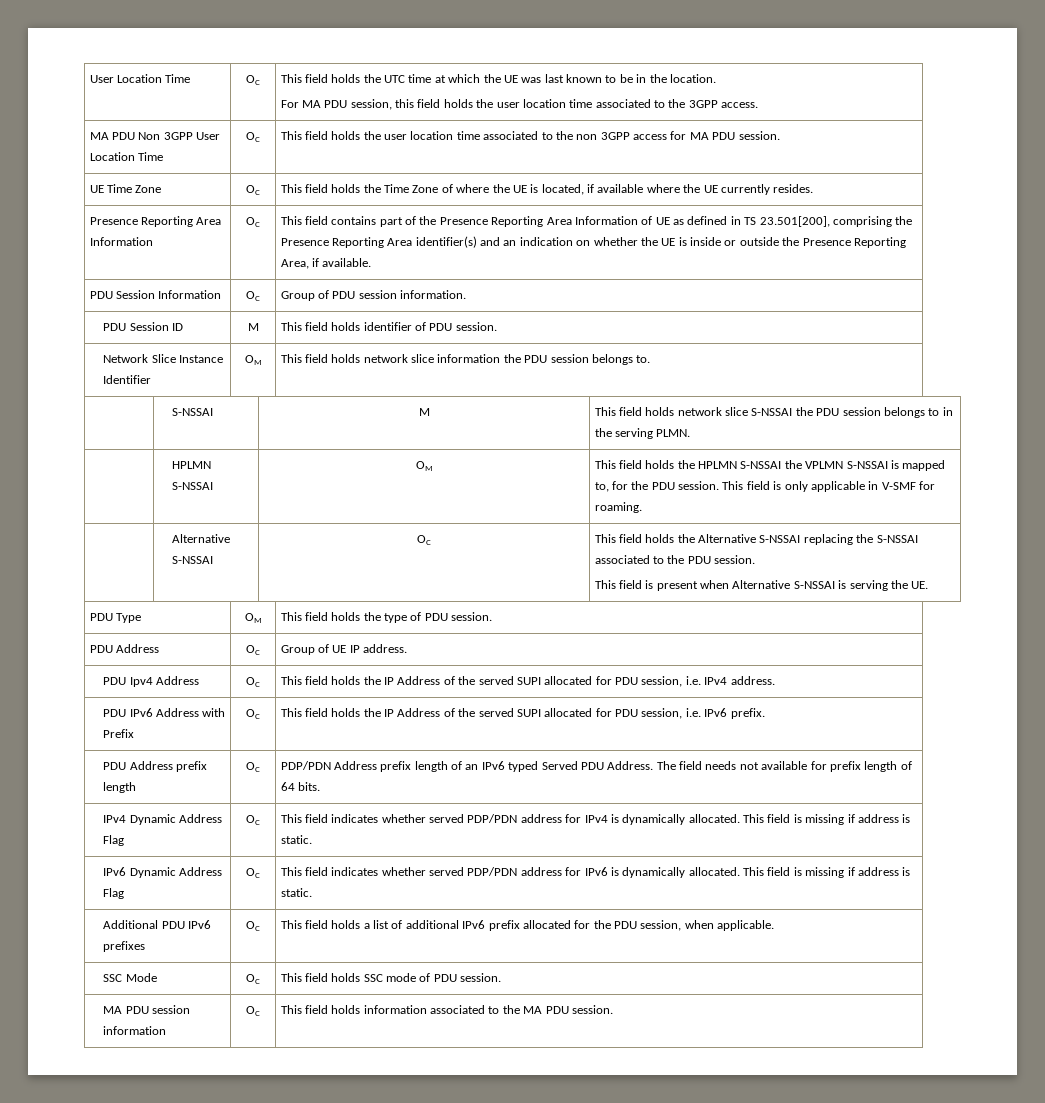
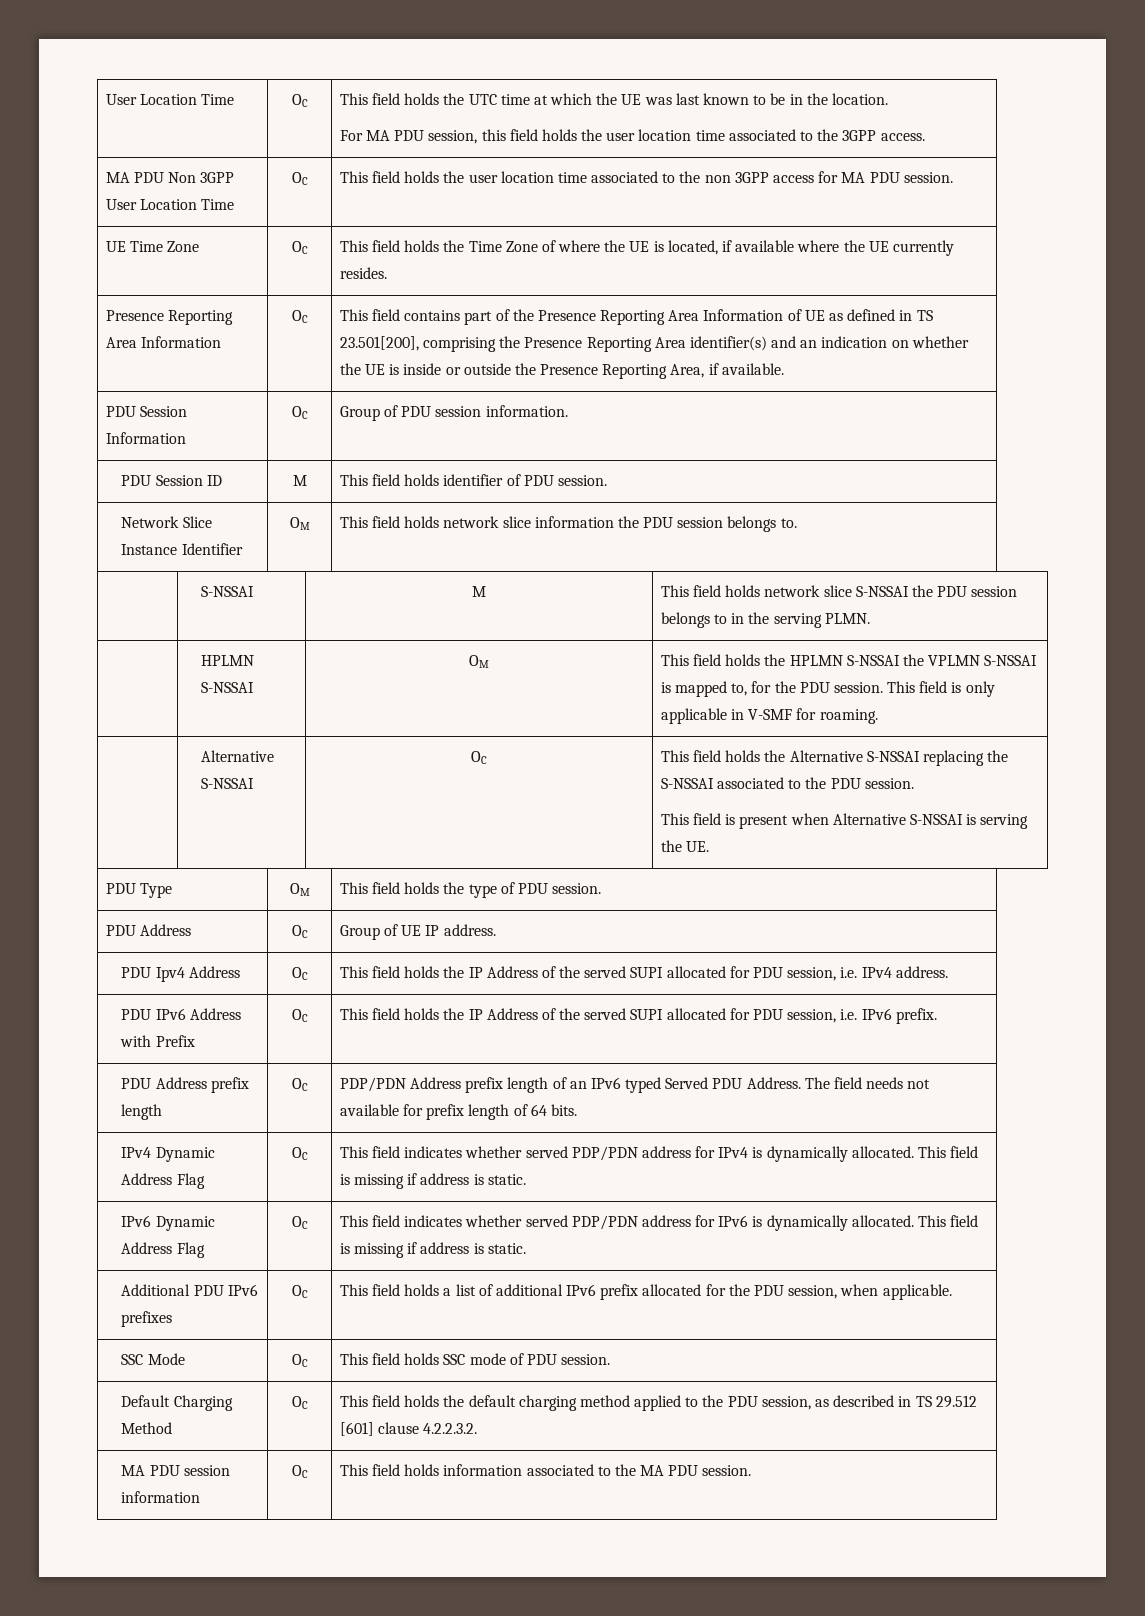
(502, 977) none -> [121,1395,233,1411] [121,1422,173,1434] [291,1396,308,1409] [339,1395,977,1411] [339,1422,478,1436] // Default Charging Method | OC | This field holds the default charging method applied to the PDU session, as described in TS 29.512 [601] clause 4.2.2.3.2.

